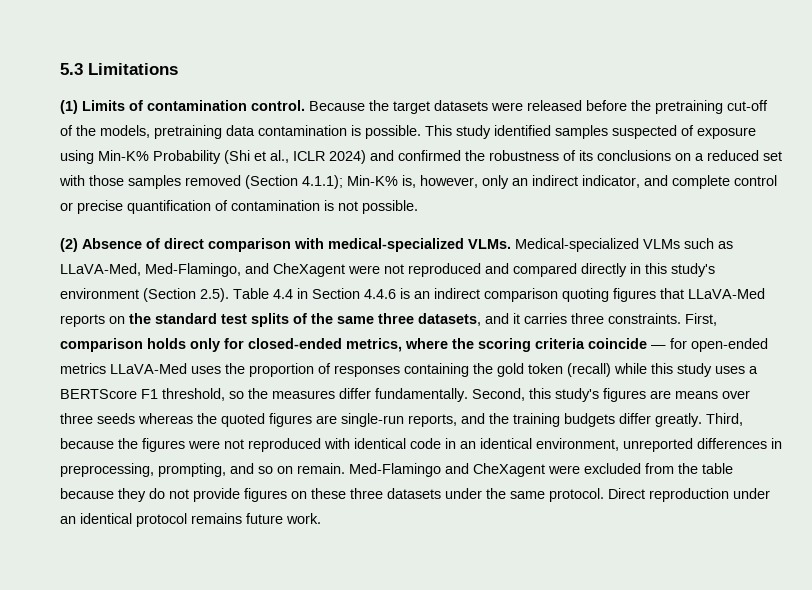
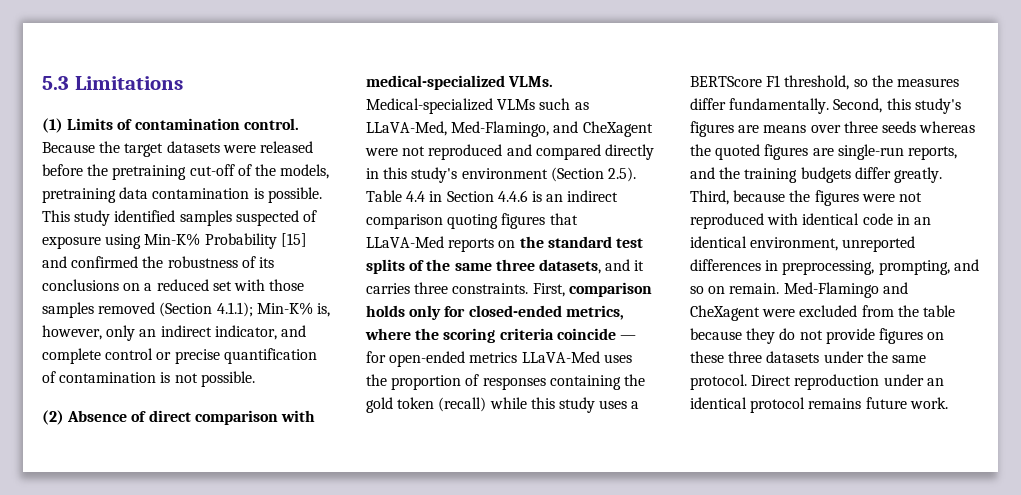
[224,150,366,164] (Shi et al., ICLR 2024) -> [280,233,307,247] [15]

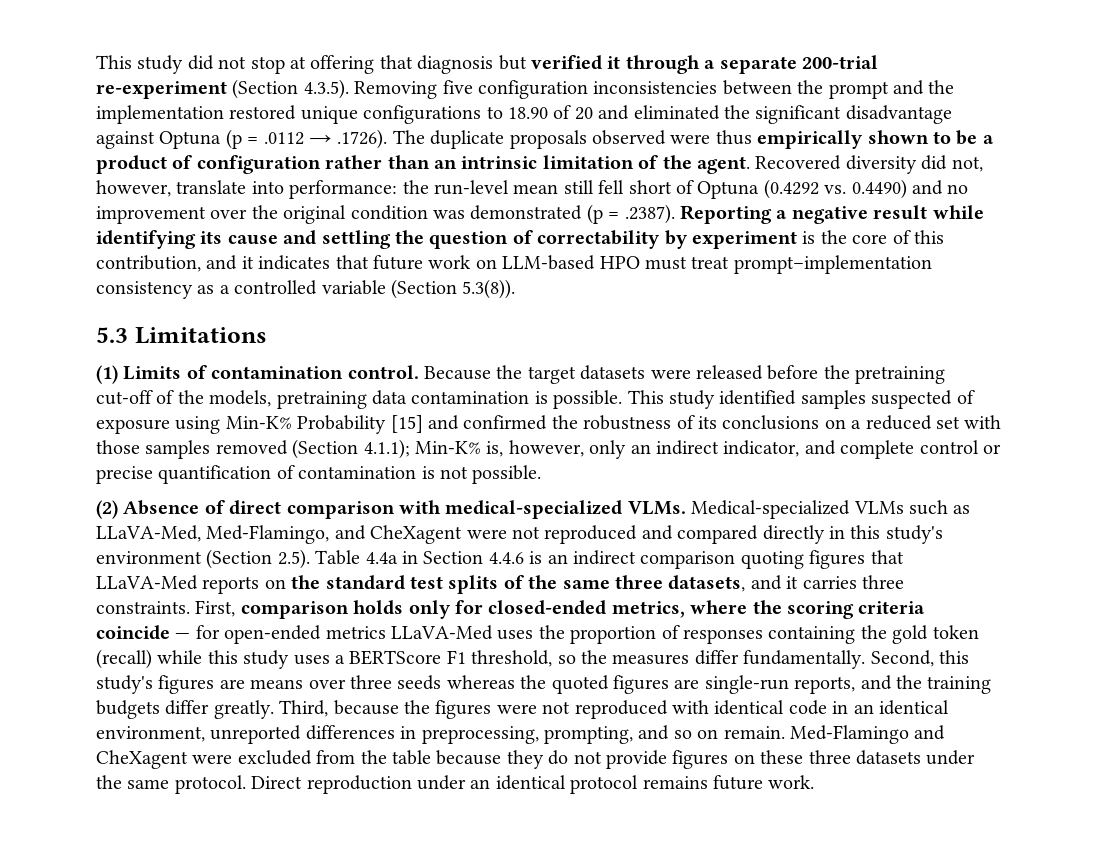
(42, 83) none -> [96,55,878,74] [96,79,955,99] [96,105,952,124] [96,129,994,149] [96,155,983,174] [96,179,969,199] [96,204,984,224] [96,230,944,249] [96,255,932,274] [96,279,516,299] This study did not stop at offering that diagnosis but verified it through a separate 200-trial re-experiment (Section 4.3.5). Removing five configuration inconsistencies between the prompt and the implementation restored unique configurations to 18.90 of 20 and eliminated the significant disadvantage against Optuna (p = .0112 → .1726). The duplicate proposals observed were thus empirically shown to be a product of configuration rather than an intrinsic limitation of the agent. Recovered diversity did not, however, translate into performance: the run-level mean still fell short of Optuna (0.4292 vs. 0.4490) and no improvement over the original condition was demonstrated (p = .2387). Reporting a negative result while identifying its cause and settling the question of correctability by experiment is the core of this contribution, and it indicates that future work on LLM-based HPO must treat prompt–implementation consistency as a controlled variable (Section 5.3(8)). //
[406,191,426,202] 4.4 -> [365,552,398,564] 4.4a

